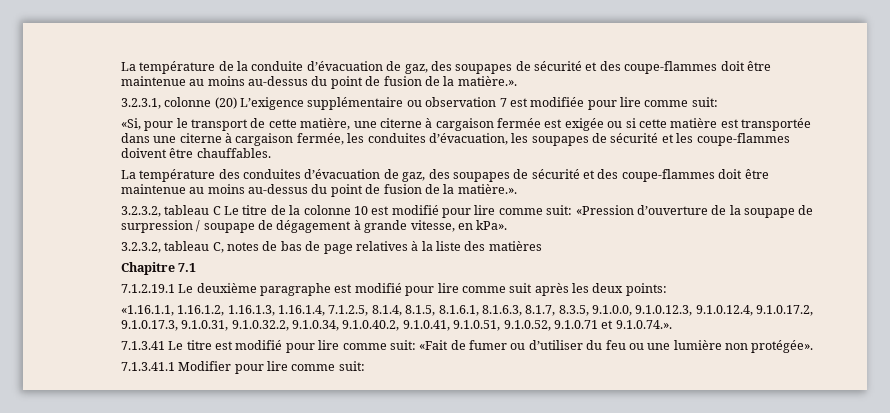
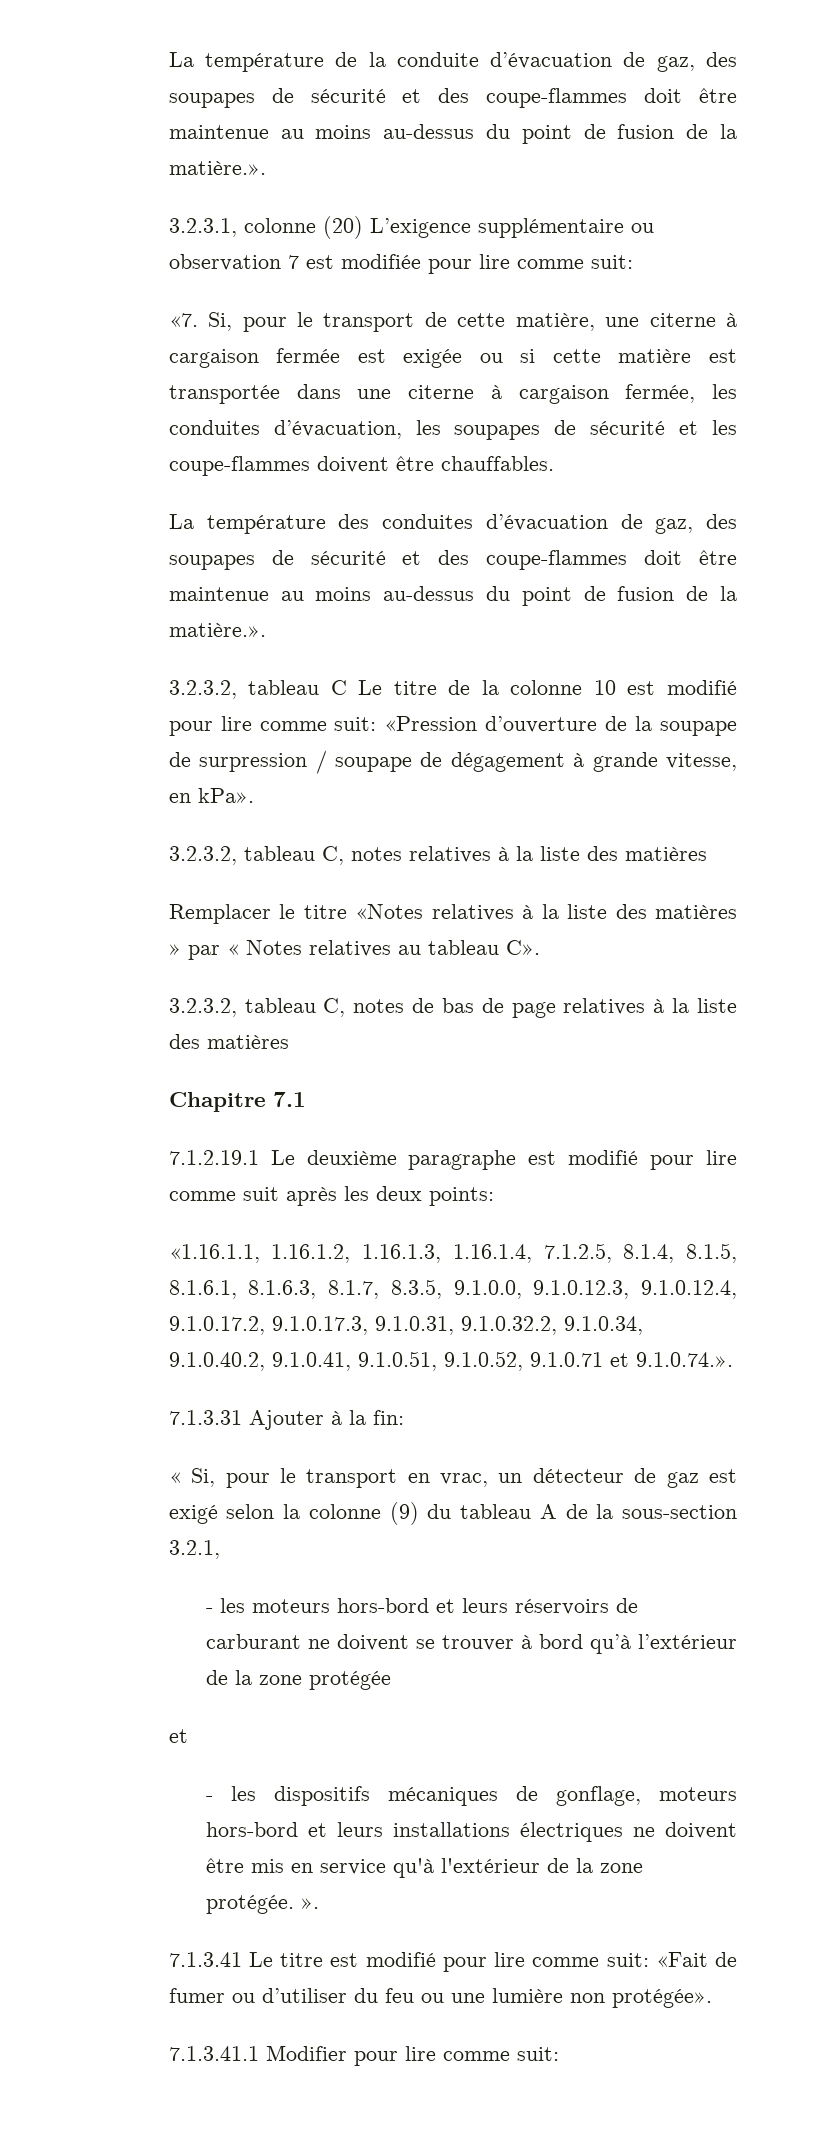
[120,118,141,130] «Si, -> [168,312,233,331] «7. Si,
(508, 225) none -> [168,846,707,865] [168,904,737,924] [168,940,540,960] // 3.2.3.2, tableau C, notes relatives à la liste des matières // Remplacer le titre «Notes relatives à la liste des matières » par « Notes relatives au tableau C».
(672, 324) none -> [168,1410,404,1430] [168,1468,737,1488] [168,1502,737,1525] [168,1540,220,1559] [205,1598,638,1615] [205,1634,737,1654] [205,1670,391,1690] [168,1729,188,1743] [205,1786,737,1806] [205,1822,737,1842] [205,1858,643,1878] [205,1895,319,1914] // 7.1.3.31 Ajouter à la fin: // « Si, pour le transport en vrac, un détecteur de gaz est exigé selon la colonne (9) du tableau A de la sous-section 3.2.1, // - les moteurs hors-bord et leurs réservoirs de carburant ne doivent se trouver à bord qu’à l’extérieur de la zone protégée // et // - les dispositifs mécaniques de gonflage, moteurs hors-bord et leurs installations électriques ne doivent être mis en service qu'à l'extérieur de la zone protégée. ».

